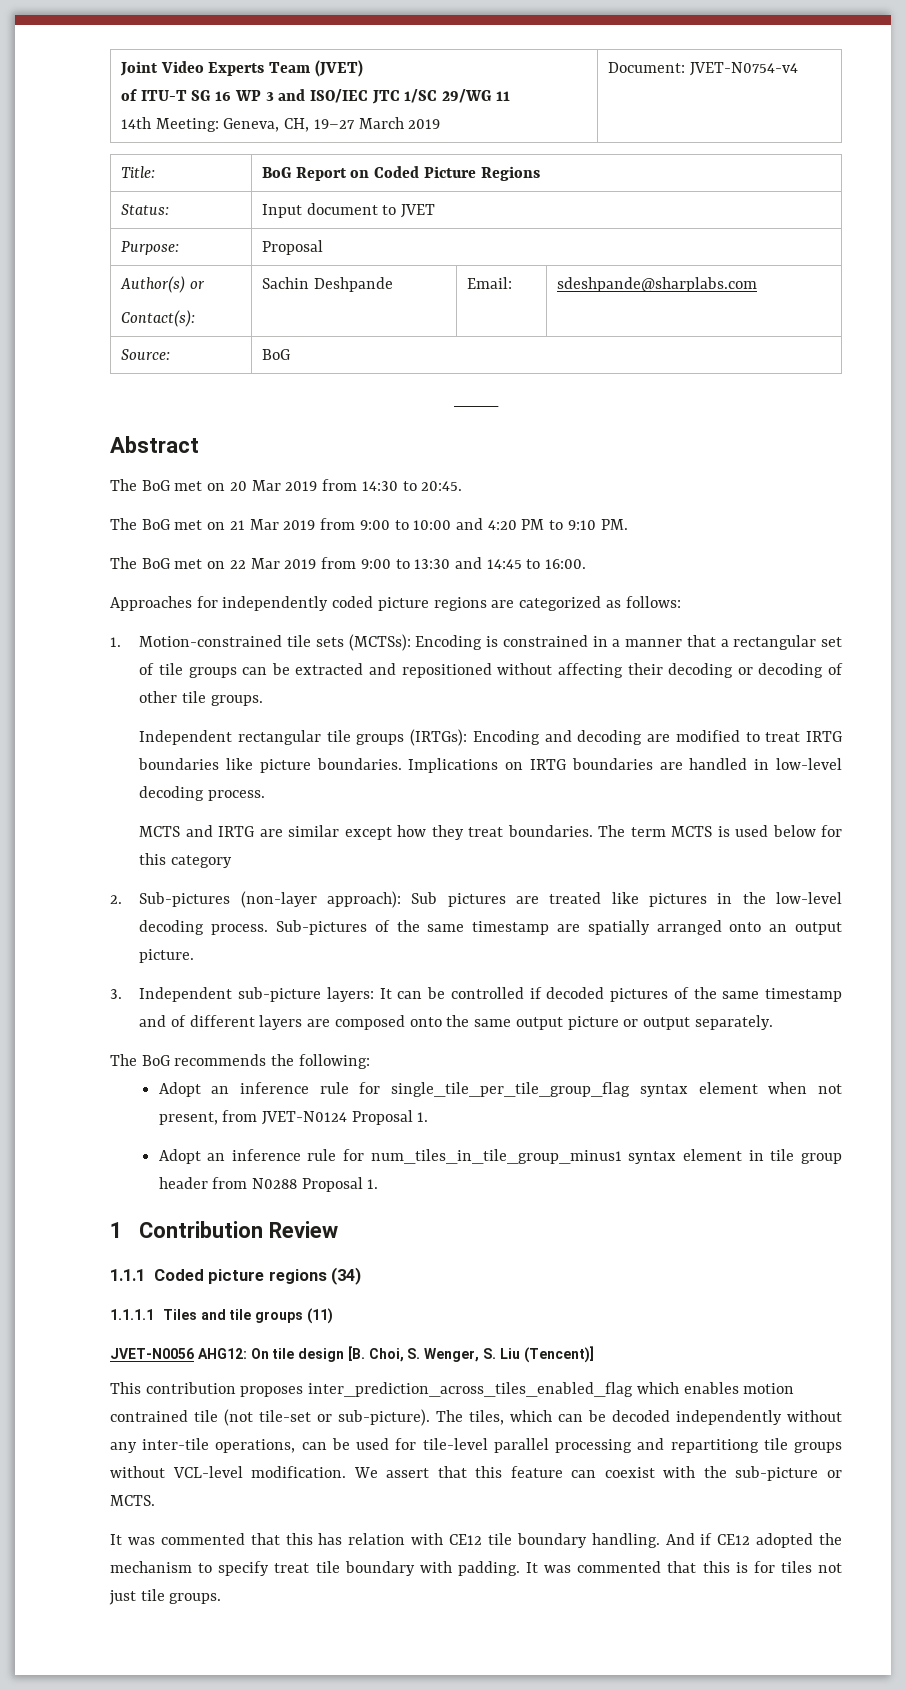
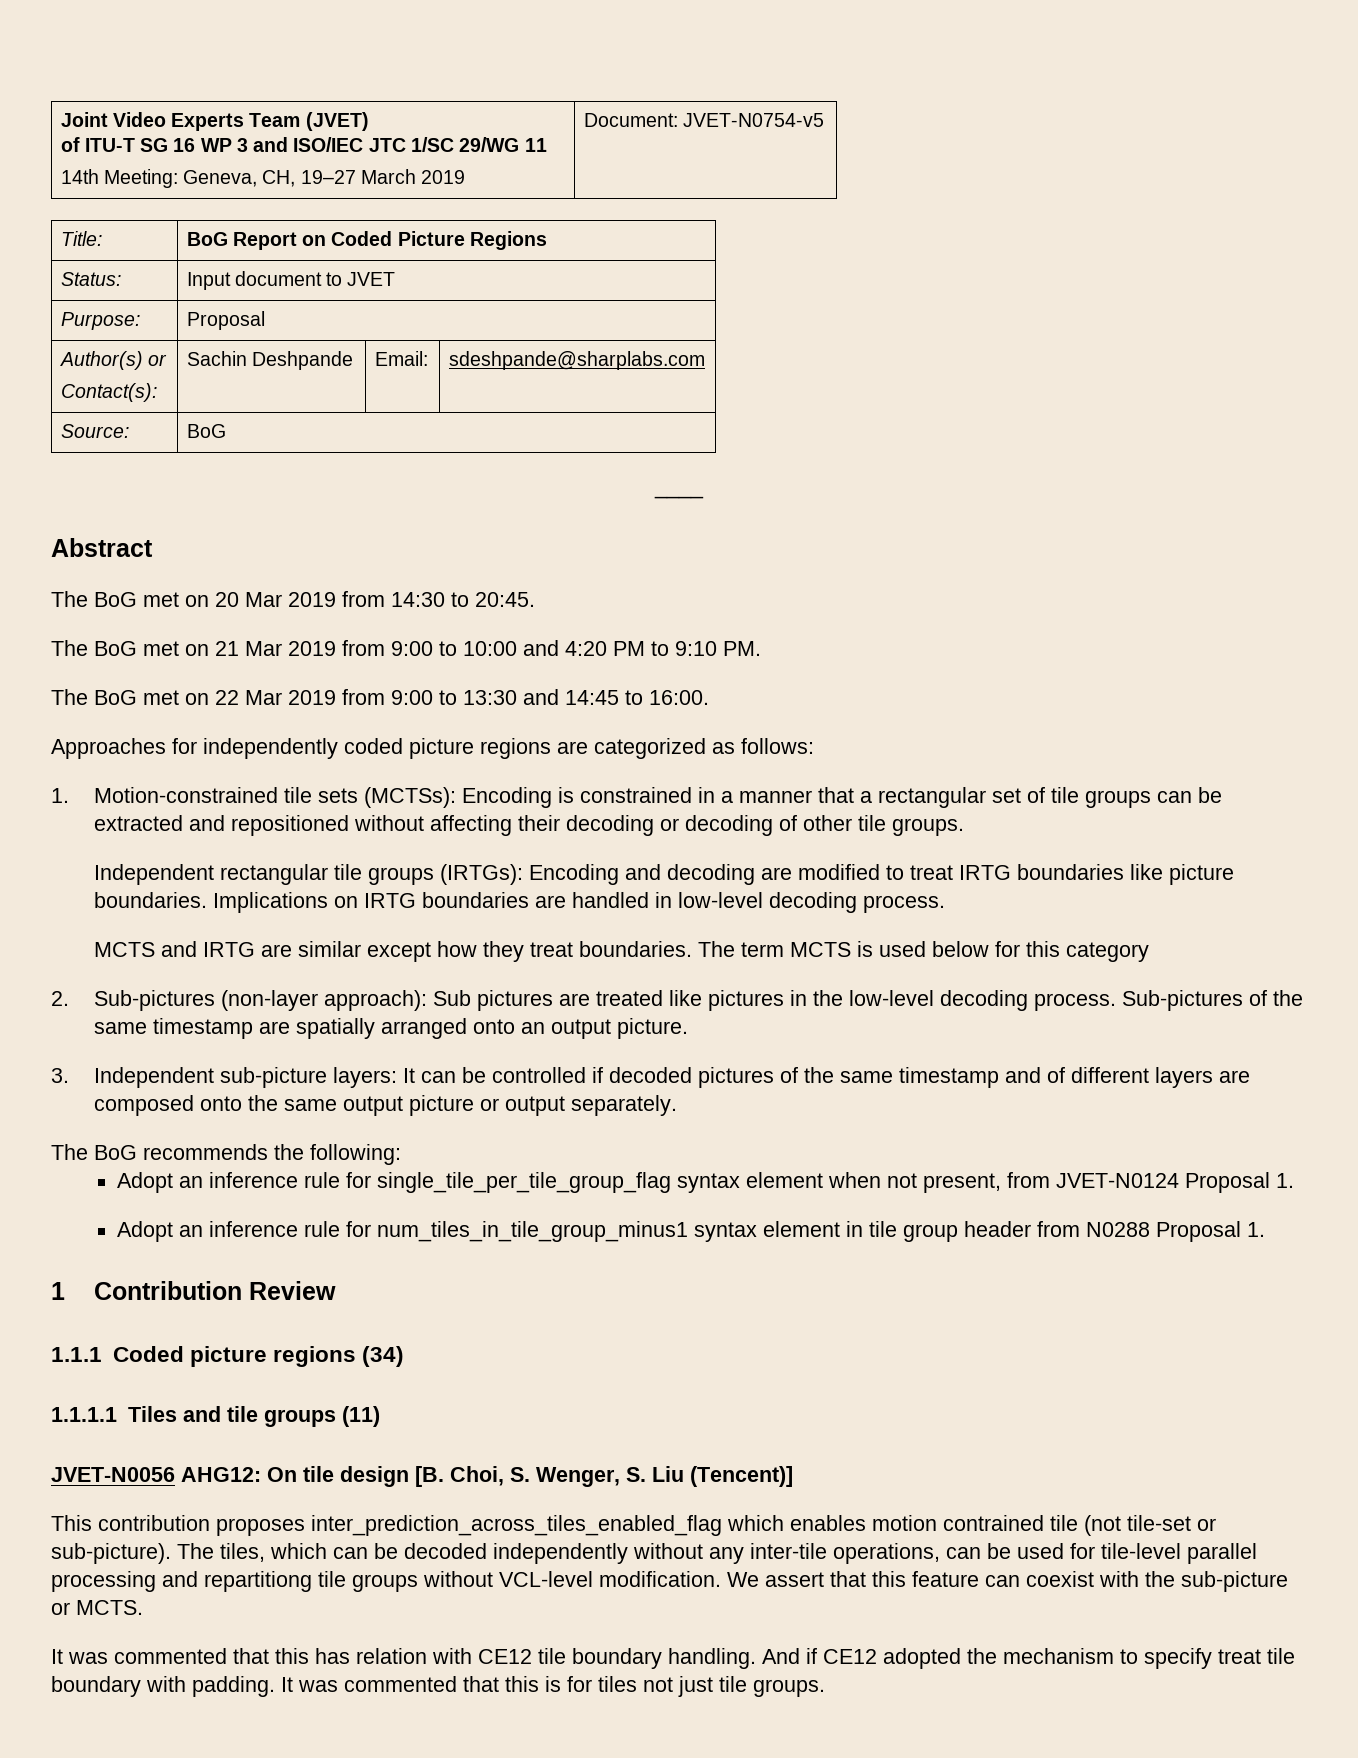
[689,62,798,76] JVET-N0754-v4 -> [682,113,824,127] JVET-N0754-v5

